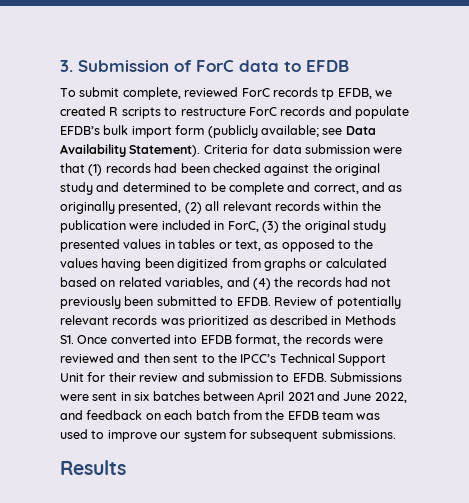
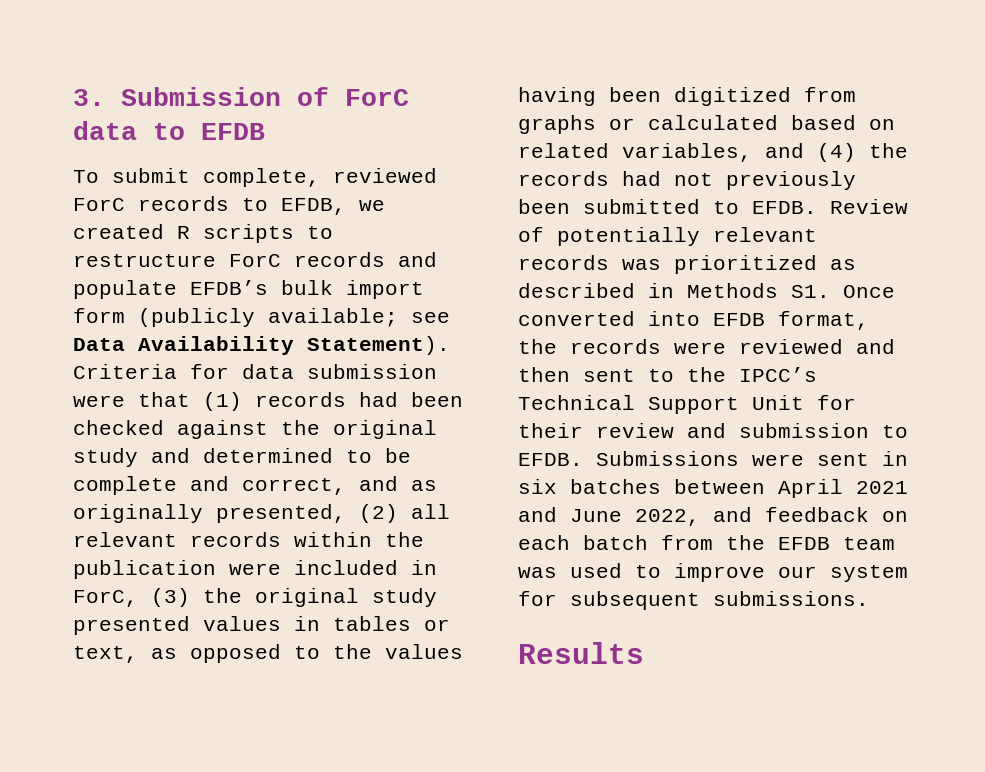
[321,88,335,100] tp -> [242,198,268,211] to

